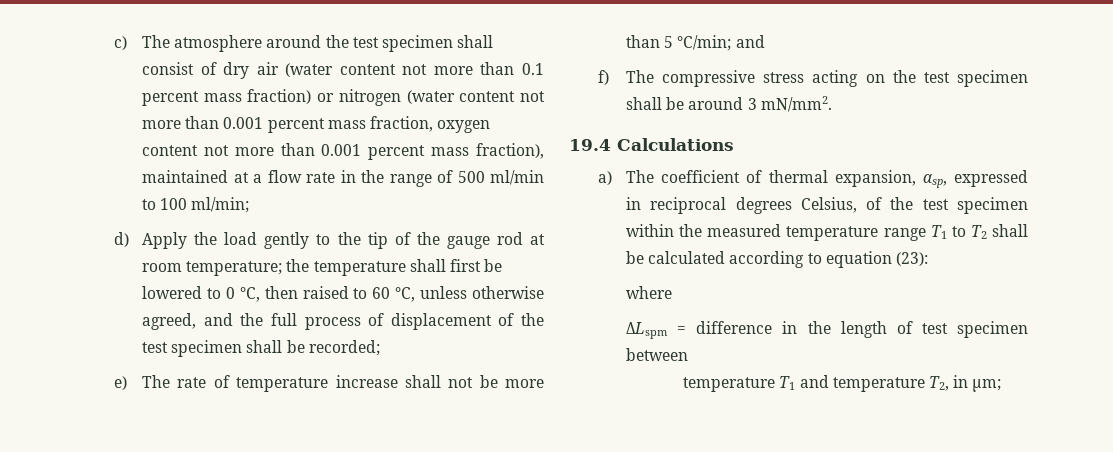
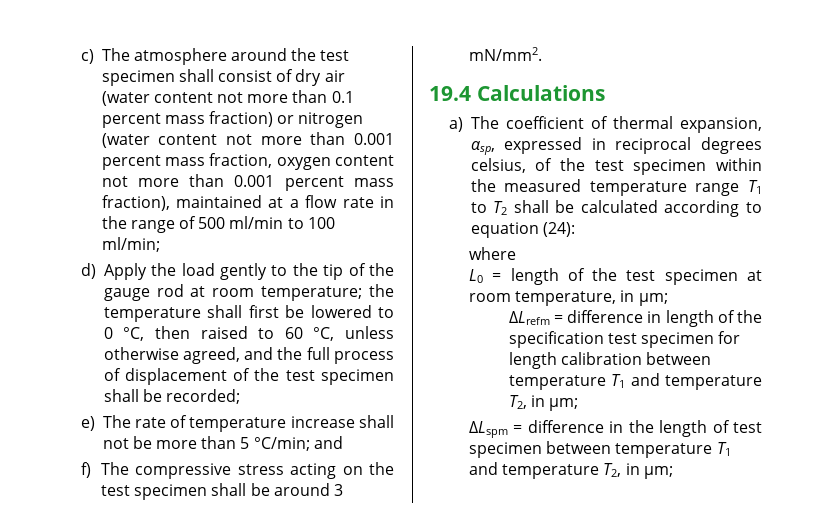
[800,197,857,213] Celsius, -> [470,158,526,173] celsius,
[895,252,928,266] (23): -> [542,222,575,237] (24):
(673, 292) none -> [468,268,762,285] [468,290,668,306] [508,310,762,327] [508,331,741,348] [508,352,712,369] [508,373,762,390] [508,395,579,411] // L0 = length of the test specimen at room temperature, in µm; // ΔLrefm = difference in length of the specification test specimen for length calibration between temperature T1 and temperature T2, in µm;
(689, 354) // -> (612, 447) none

